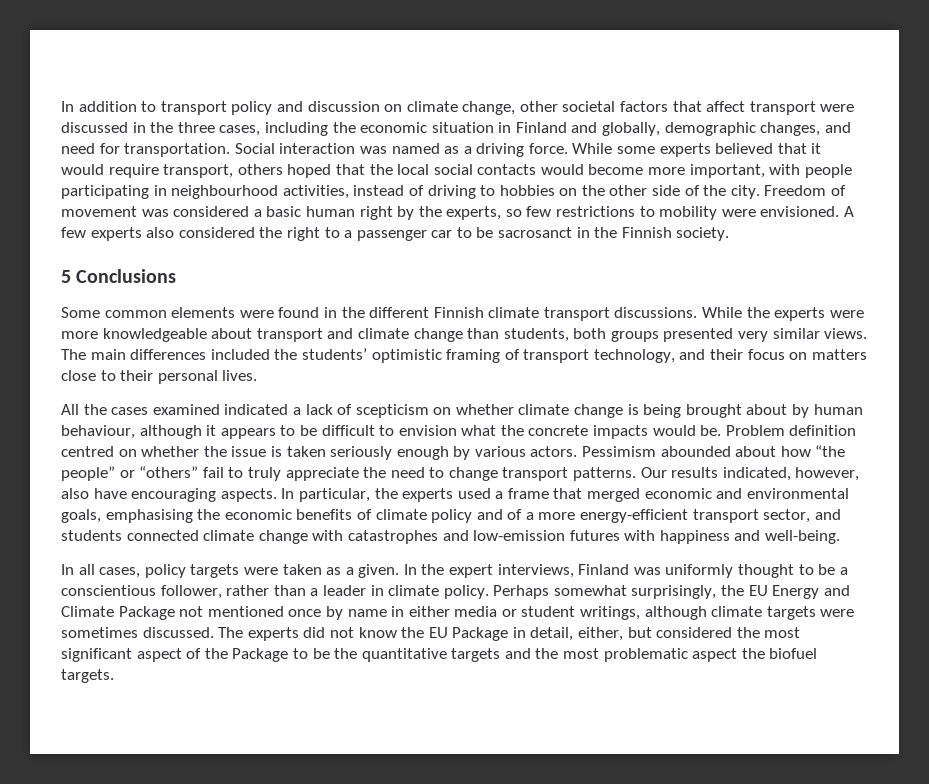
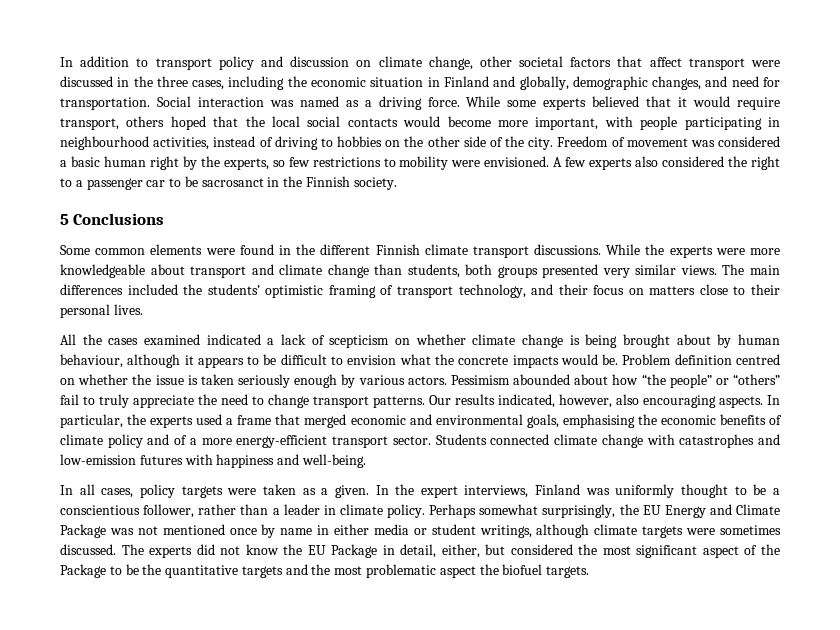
[93,488,127,499] have -> (639, 399) none
[763,509,841,523] [61,530,122,541] sector, and students -> [392,434,487,445] sector. Students
(175, 613) none -> [109,528,134,535] was

